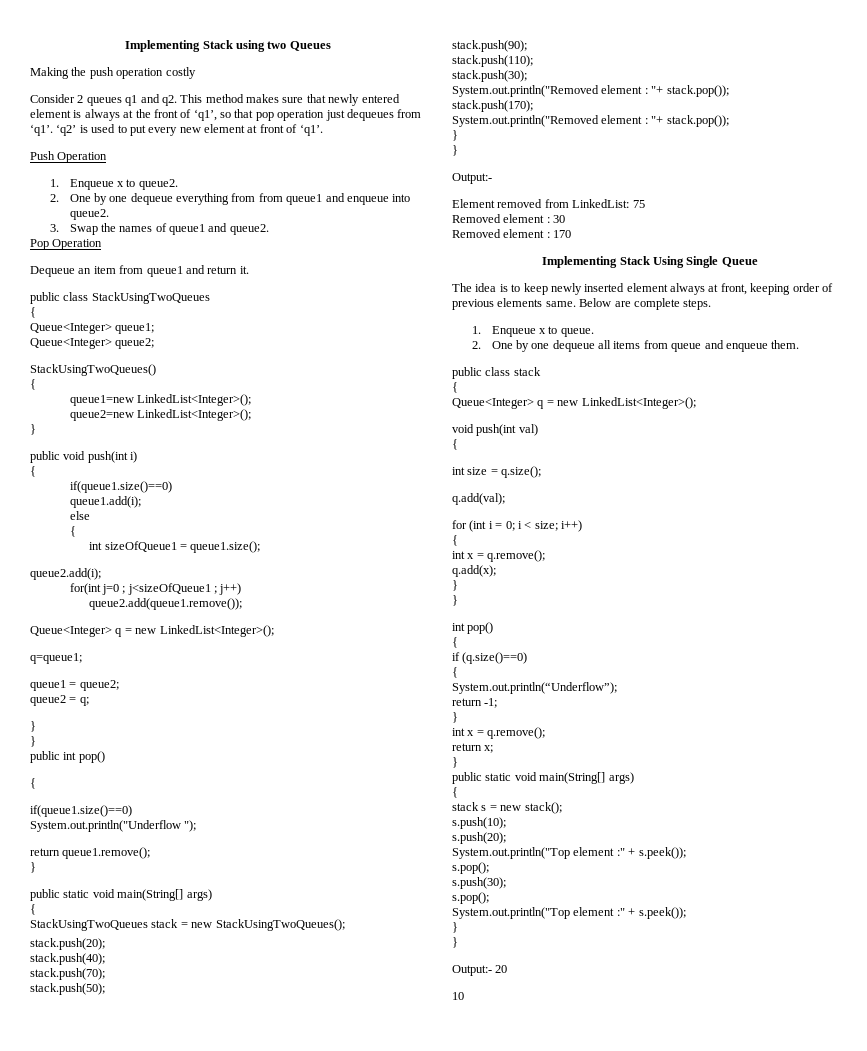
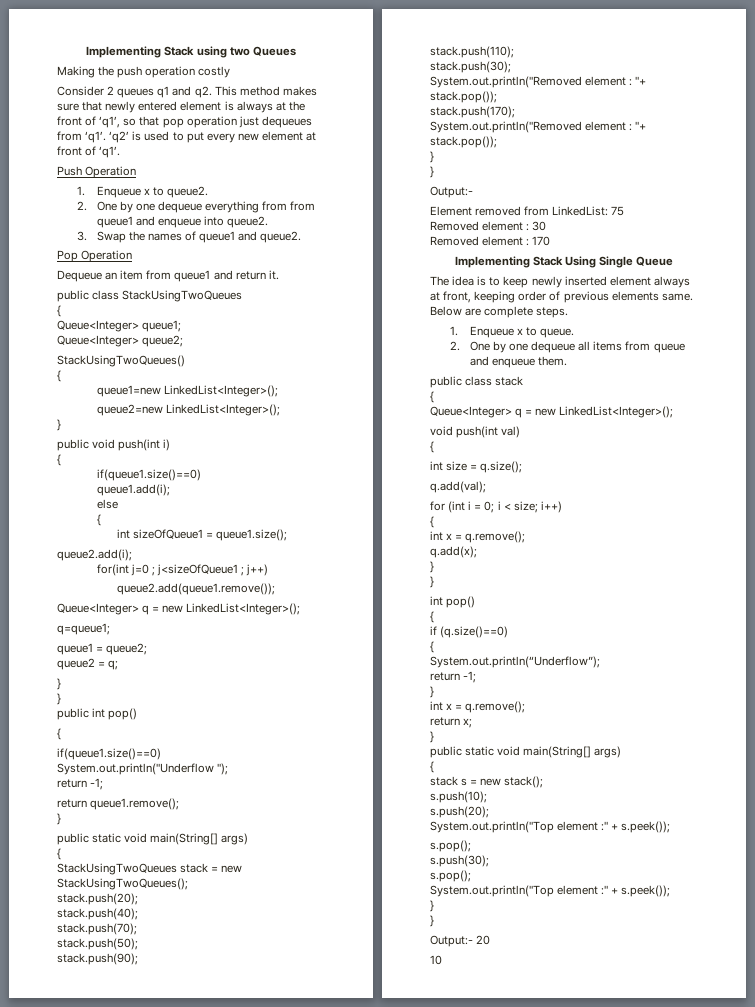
(197, 826) none -> [57,778,104,790] // return -1;

